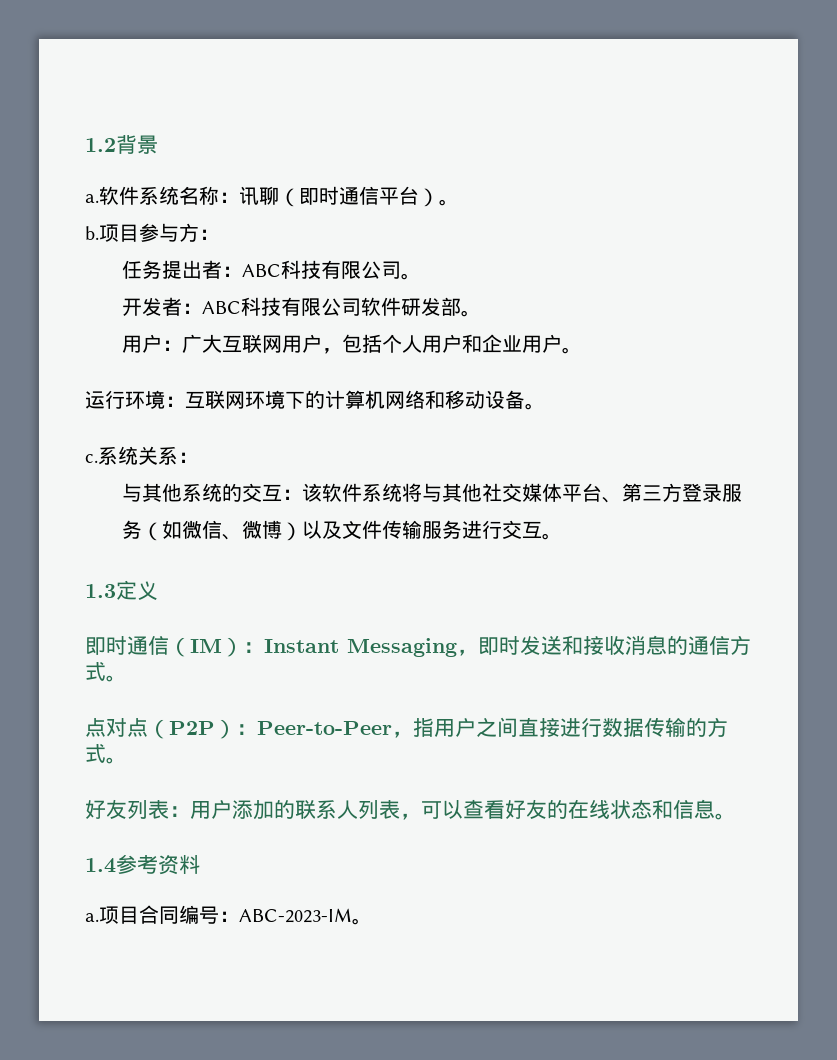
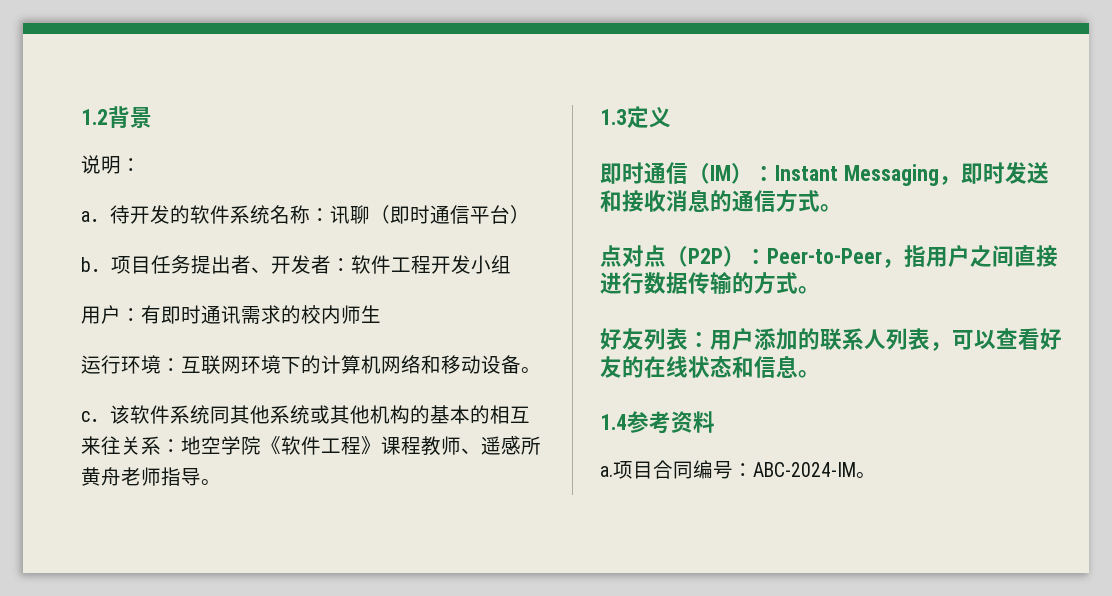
[85,194,99,203] a. -> [81,155,141,174] [81,205,190,224] 说明： // a．待开发的
[439,199,459,206] [85,223,219,242] [121,260,421,280] [121,297,481,317] [121,334,582,354] 。 // b.项目参与方： // 任务提出者：ABC科技有限公司。 // 开发者：ABC科技有限公司软件研发部。 // 用户：广大互联网用户，包括个人用户和企业用户。 -> [81,255,511,274] [81,305,381,324] // b．项目任务提出者、开发者：软件工程开发小组 // 用户：有即时通讯需求的校内师生
[85,446,198,465] [121,483,742,503] [121,520,542,541] c.系统关系： // 与其他系统的交互：该软件系统将与其他社交媒体平台、第三方登录服务（如微信、微博）以及文件传输服务进行交互 -> [81,405,530,424] [81,436,541,456] [81,467,201,486] c．该软件系统同其他系统或其他机构的基本的相互来往关系：地空学院《软件工程》课程教师、遥感所黄舟老师指导
[239,908,352,923] ABC-2023-IM -> [753,462,856,477] ABC-2024-IM

